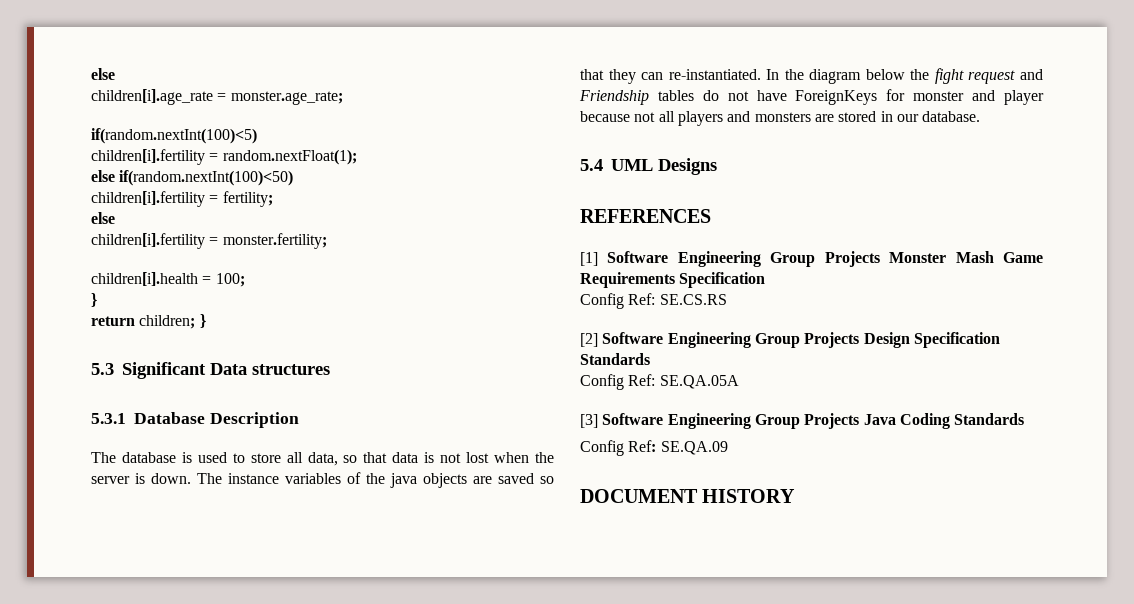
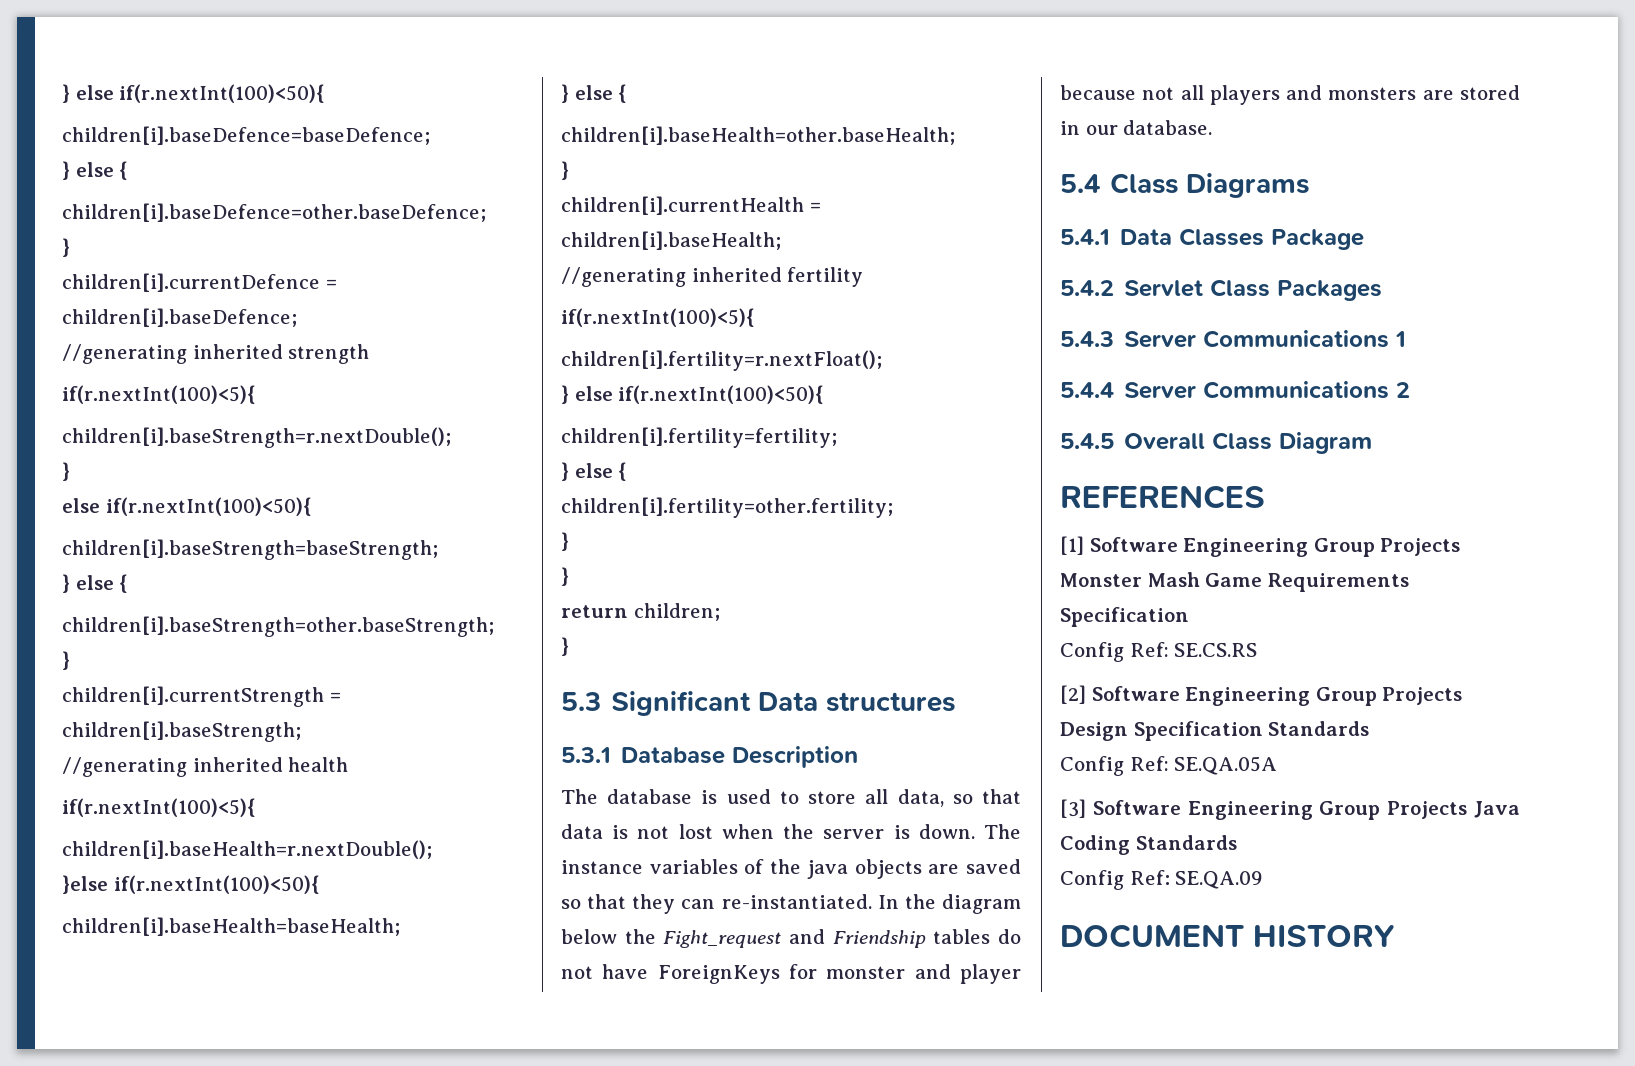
[91,68,115,80] [91,89,343,105] [91,128,257,144] [91,149,357,165] [91,170,294,186] [91,191,273,207] [91,212,115,224] [91,233,327,249] [91,272,245,287] else // children[i].age_rate = monster.age_rate; // if(random.nextInt(100)<5) // children[i].fertility = random.nextFloat(1); // else if(random.nextInt(100)<50) // children[i].fertility = fertility; // else // children[i].fertility = monster.fertility; // children[i].health = 100; -> [62,84,325,103] [62,126,430,145] [62,161,128,180] [62,203,486,222] [62,238,70,257] [62,273,337,292] [62,308,297,327] [62,344,370,364] [62,385,255,404] [62,427,451,448] [62,462,70,481] [62,497,311,516] [62,539,438,560] [62,574,128,593] [62,616,494,637] [62,651,70,670] [62,686,341,707] [62,721,301,742] [62,757,349,777] [62,798,255,817] [62,840,432,859] [62,875,319,894] [62,917,400,936] [561,84,627,103] [561,126,955,145] [561,161,569,180] [561,196,821,215] [561,231,781,250] [561,267,864,287] [561,308,754,327] [561,350,882,371] [561,385,824,404] [561,427,837,448] [561,462,627,481] [561,497,893,518] [561,532,569,551] } else if(r.nextInt(100)<50){ // children[i].baseDefence=baseDefence; // } else { // children[i].baseDefence=other.baseDefence; // } // children[i].currentDefence = children[i].baseDefence; // //generating inherited strength // if(r.nextInt(100)<5){ // children[i].baseStrength=r.nextDouble(); // } // else if(r.nextInt(100)<50){ // children[i].baseStrength=baseStrength; // } else { // children[i].baseStrength=other.baseStrength; // } // children[i].currentStrength = children[i].baseStrength; // //generating inherited health // if(r.nextInt(100)<5){ // children[i].baseHealth=r.nextDouble(); // }else if(r.nextInt(100)<50){ // children[i].baseHealth=baseHealth; // } else { // children[i].baseHealth=other.baseHealth; // } // children[i].currentHealth = children[i].baseHealth; // //generating inherited fertility // if(r.nextInt(100)<5){ // children[i].fertility=r.nextFloat(); // } else if(r.nextInt(100)<50){ // children[i].fertility=fertility; // } else { // children[i].fertility=other.fertility; // }
(196, 322) none -> (720, 612) //
[934,68,1016,84] fight request -> [663,930,782,948] Fight_request
[611,158,717,175] UML Designs -> [1110,173,1310,198] [1060,228,1365,250] [1060,279,1383,301] [1060,330,1407,348] [1060,381,1411,399] [1060,432,1373,454] Class Diagrams // 5.4.1 Data Classes Package // 5.4.2 Servlet Class Packages // 5.4.3 Server Communications 1 // 5.4.4 Server Communications 2 // 5.4.5 Overall Class Diagram

